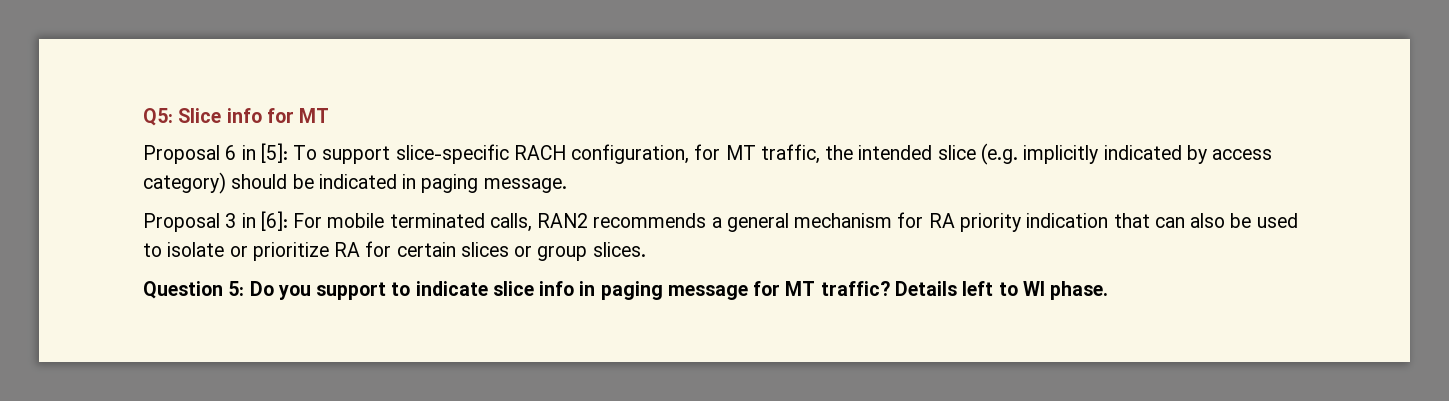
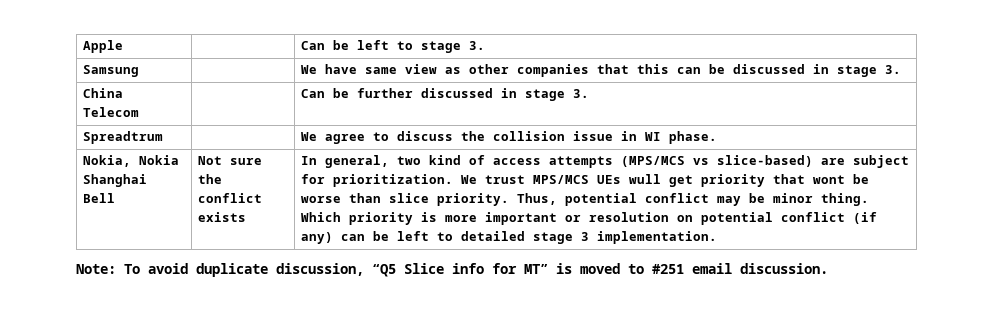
[143,108,330,126] [143,143,1273,165] [143,172,567,194] [143,211,1298,232] [143,241,646,261] [143,281,1109,300] Q5: Slice info for MT // Proposal 6 in [5]: To support slice-specific RACH configuration, for MT traffic, the intended slice (e.g. implicitly indicated by access category) should be indicated in paging message. // Proposal 3 in [6]: For mobile terminated calls, RAN2 recommends a general mechanism for RA priority indication that can also be used to isolate or prioritize RA for certain slices or group slices. // Question 5: Do you support to indicate slice info in paging message for MT traffic? Details left to WI phase. -> [83,40,124,53] [301,40,486,53] [83,65,140,77] [301,64,902,77] [83,88,124,98] [83,107,140,117] [301,88,590,101] [83,131,164,144] [301,131,718,144] [83,155,180,167] [83,174,148,187] [83,193,116,203] [198,156,263,165] [198,174,223,184] [198,193,263,203] [198,212,247,222] [301,155,910,168] [301,174,870,187] [301,193,870,206] [301,212,878,225] [301,231,718,244] [76,263,828,277] Apple | | Can be left to stage 3. // Samsung | | We have same view as other companies that this can be discussed in stage 3. // China Telecom | | Can be further discussed in stage 3. // Spreadtrum | | We agree to discuss the collision issue in WI phase. // Nokia, Nokia Shanghai Bell | Not sure the conflict exists | In general, two kind of access attempts (MPS/MCS vs slice-based) are subject for prioritization. We trust MPS/MCS UEs wull get priority that wont be worse than slice priority. Thus, potential conflict may be minor thing. Which priority is more important or resolution on potential conflict (if any) can be left to detailed stage 3 implementation. // Note: To avoid duplicate discussion, “Q5 Slice info for MT” is moved to #251 email discussion.

